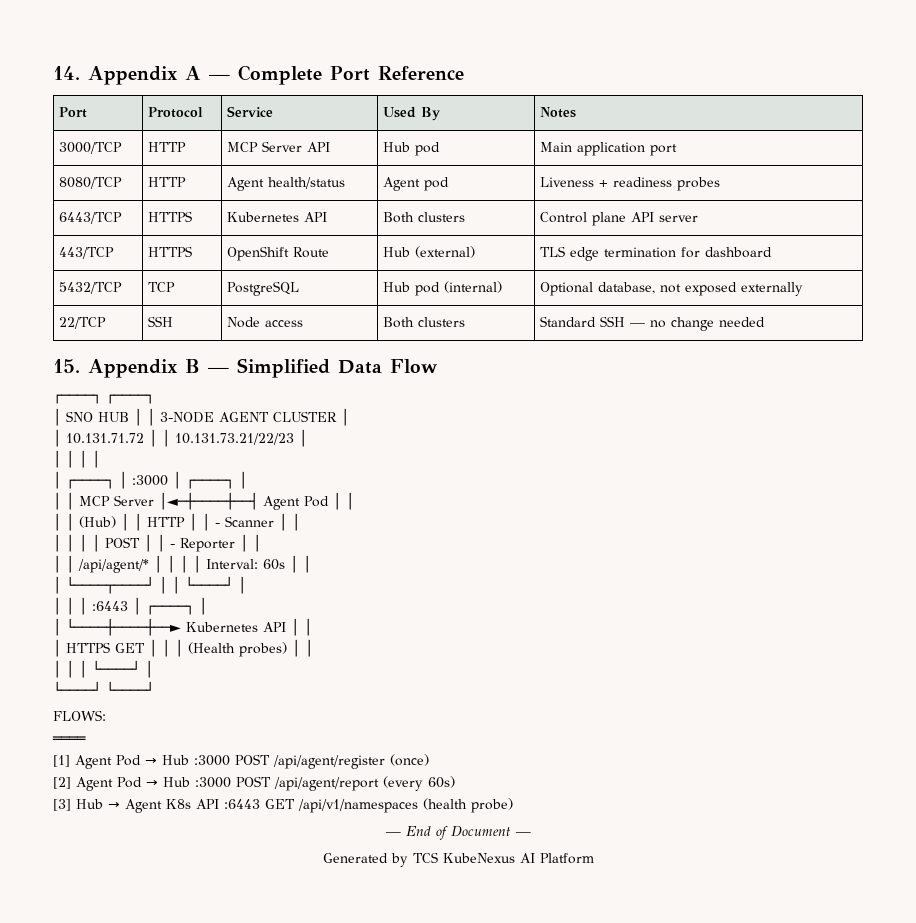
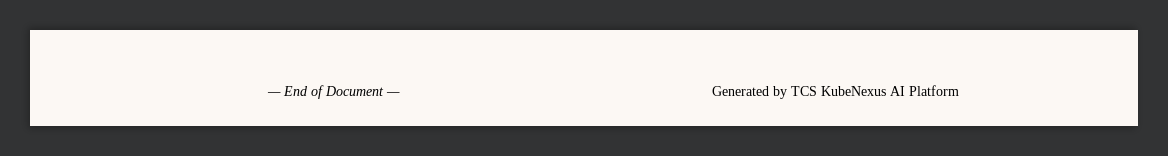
[53,65,464,85] [59,107,88,118] [148,107,204,118] [227,106,274,117] [383,107,441,121] [540,107,577,118] [59,142,123,154] [148,142,187,152] [227,141,331,152] [383,142,441,156] [540,142,678,156] [59,177,123,189] [148,177,187,187] [227,177,346,191] [383,177,450,191] [540,177,721,191] [59,212,123,224] [148,211,193,222] [227,212,328,222] [383,212,466,223] [540,212,699,226] [59,247,115,259] [148,246,193,257] [227,246,330,261] [383,246,476,258] [540,246,773,261] [59,282,123,294] [148,282,176,292] [227,281,300,296] [383,281,503,296] [540,282,804,296] [59,317,107,329] [148,316,174,327] [227,317,304,328] [383,317,466,328] [540,316,766,331] [53,358,438,378] [53,394,154,404] [53,408,349,426] [53,429,307,447] [53,450,100,468] [53,471,247,489] [53,492,354,510] [53,513,300,531] [53,534,261,552] [53,555,311,573] [53,576,246,594] [53,597,207,615] [53,618,312,636] [53,639,313,657] [53,660,153,678] [53,681,154,695] [53,710,106,721] [52,736,86,743] [53,754,429,769] [53,776,455,791] [53,798,513,813] 14. Appendix A — Complete Port Reference // Port | Protocol | Service | Used By | Notes // 3000/TCP | HTTP | MCP Server API | Hub pod | Main application port // 8080/TCP | HTTP | Agent health/status | Agent pod | Liveness + readiness probes // 6443/TCP | HTTPS | Kubernetes API | Both clusters | Control plane API server // 443/TCP | HTTPS | OpenShift Route | Hub (external) | TLS edge termination for dashboard // 5432/TCP | TCP | PostgreSQL | Hub pod (internal) | Optional database, not exposed externally // 22/TCP | SSH | Node access | Both clusters | Standard SSH — no change needed // 15. Appendix B — Simplified Data Flow // ┌────┐ ┌────┐ // │ SNO HUB │ │ 3-NODE AGENT CLUSTER │ // │ 10.131.71.72 │ │ 10.131.73.21/22/23 │ // │ │ │ │ // │ ┌────┐ │ :3000 │ ┌────┐ │ // │ │ MCP Server │◄─┼────┼──┤ Agent Pod │ │ // │ │ (Hub) │ │ HTTP │ │ - Scanner │ │ // │ │ │ │ POST │ │ - Reporter │ │ // │ │ /api/agent/* │ │ │ │ Interval: 60s │ │ // │ └────┬────┘ │ │ └────┘ │ // │ │ │ :6443 │ ┌────┐ │ // │ └────┼────┼──► Kubernetes API │ │ // │ HTTPS GET │ │ │ (Health probes) │ │ // │ │ │ └────┘ │ // └────┘ └────┘ // FLOWS: // ════ // [1] Agent Pod → Hub :3000 POST /api/agent/register (once) // [2] Agent Pod → Hub :3000 POST /api/agent/report (every 60s) // [3] Hub → Agent K8s API :6443 GET /api/v1/namespaces (health probe) // -> (266, 94) none

